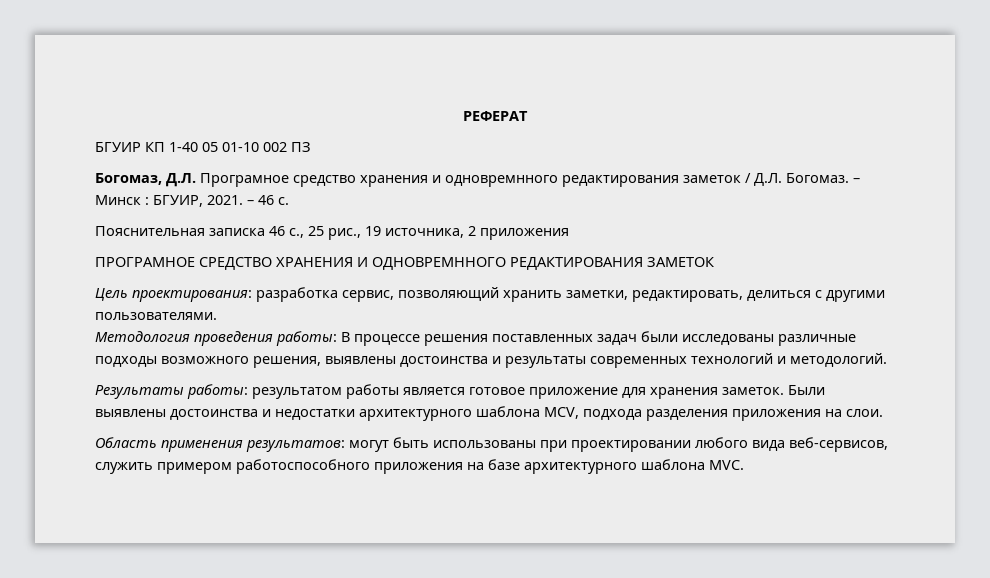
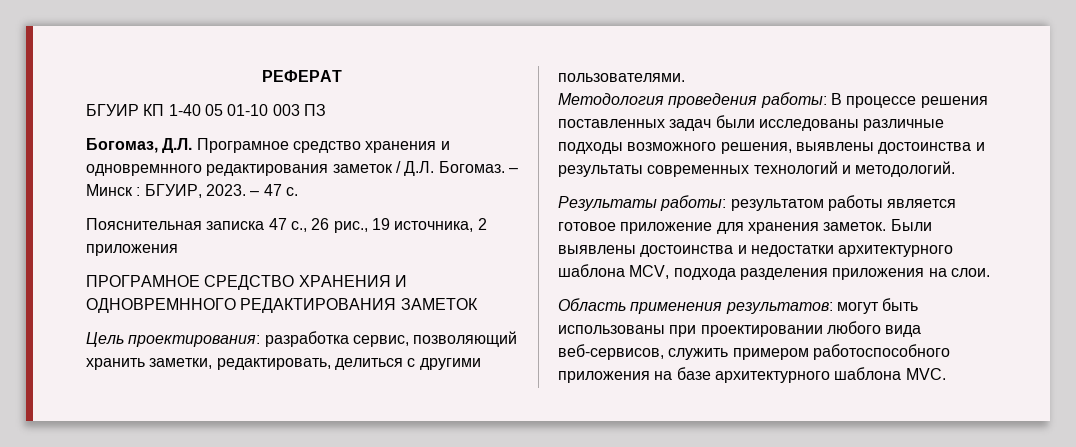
[263,142,287,152] 002 -> [272,104,300,116] 003
[207,195,274,205] 2021. – 46 -> [205,184,282,196] 2023. – 47
[269,226,324,238] 46 с., 25 -> [268,218,330,232] 47 с., 26

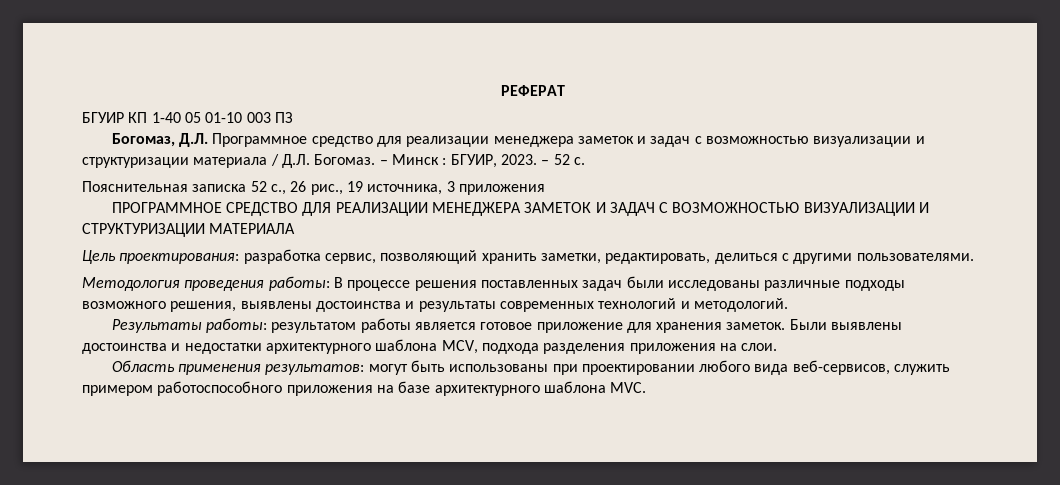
[196,138,450,153] [86,164,393,176] Програмное средство хранения и одновремнного редактирования заметок -> [212,133,925,147] [82,157,268,168] Программное средство для реализации менеджера заметок и задач с возможностью визуализации и структуризации материала
[263,184,282,196] 47 -> [553,154,570,165] 52
[268,218,287,230] 47 -> [250,181,267,192] 52
[477,218,487,230] 2 -> [446,181,455,192] 3
[86,275,407,290] [86,298,478,313] ПРОГРАМНОЕ СРЕДСТВО ХРАНЕНИЯ И ОДНОВРЕМННОГО РЕДАКТИРОВАНИЯ ЗАМЕТОК -> [111,202,930,216] [82,223,296,237] ПРОГРАММНОЕ СРЕДСТВО ДЛЯ РЕАЛИЗАЦИИ МЕНЕДЖЕРА ЗАМЕТОК И ЗАДАЧ С ВОЗМОЖНОСТЬЮ ВИЗУАЛИЗАЦИИ И СТРУКТУРИЗАЦИИ МАТЕРИАЛА

